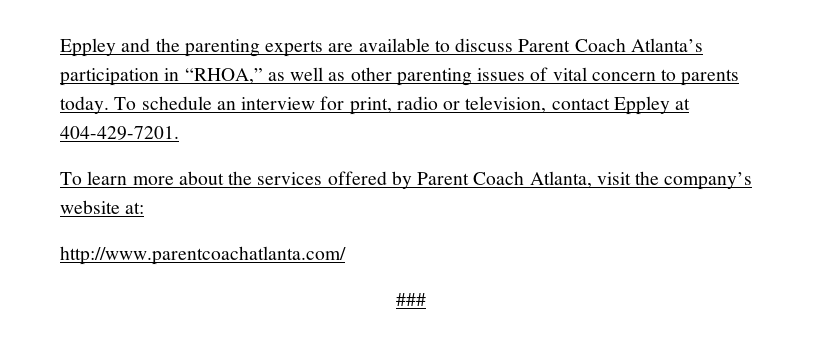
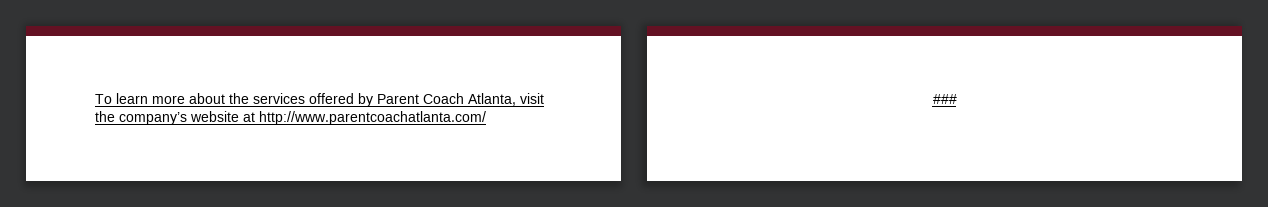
[60,38,703,57] [60,67,740,86] [60,96,691,115] [60,126,179,140] Eppley and the parenting experts are available to discuss Parent Coach Atlanta’s participation in “RHOA,” as well as other parenting issues of vital concern to parents today. To schedule an interview for print, radio or television, contact Eppley at 404-429-7201. // -> (95, 99) none
[125,202,145,214] at: // -> [243,112,255,122] at

